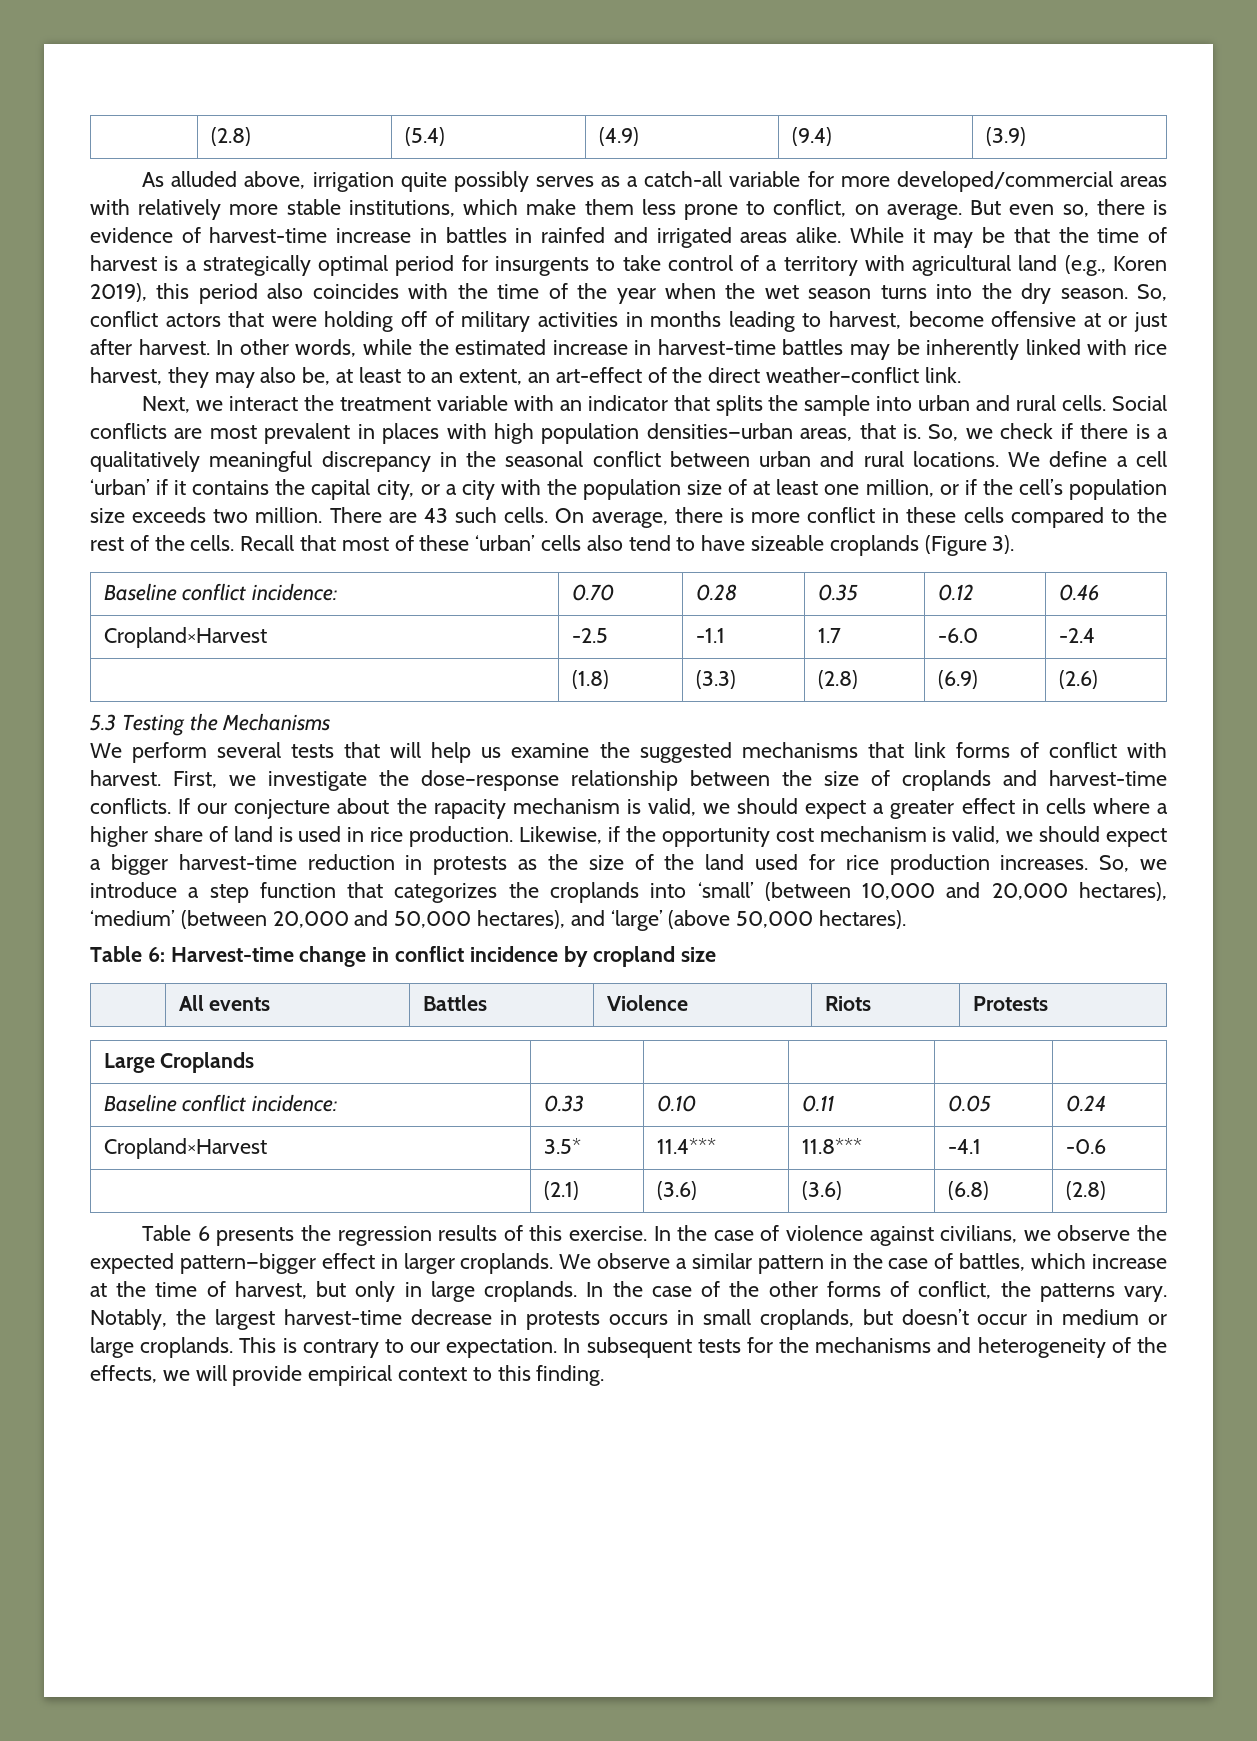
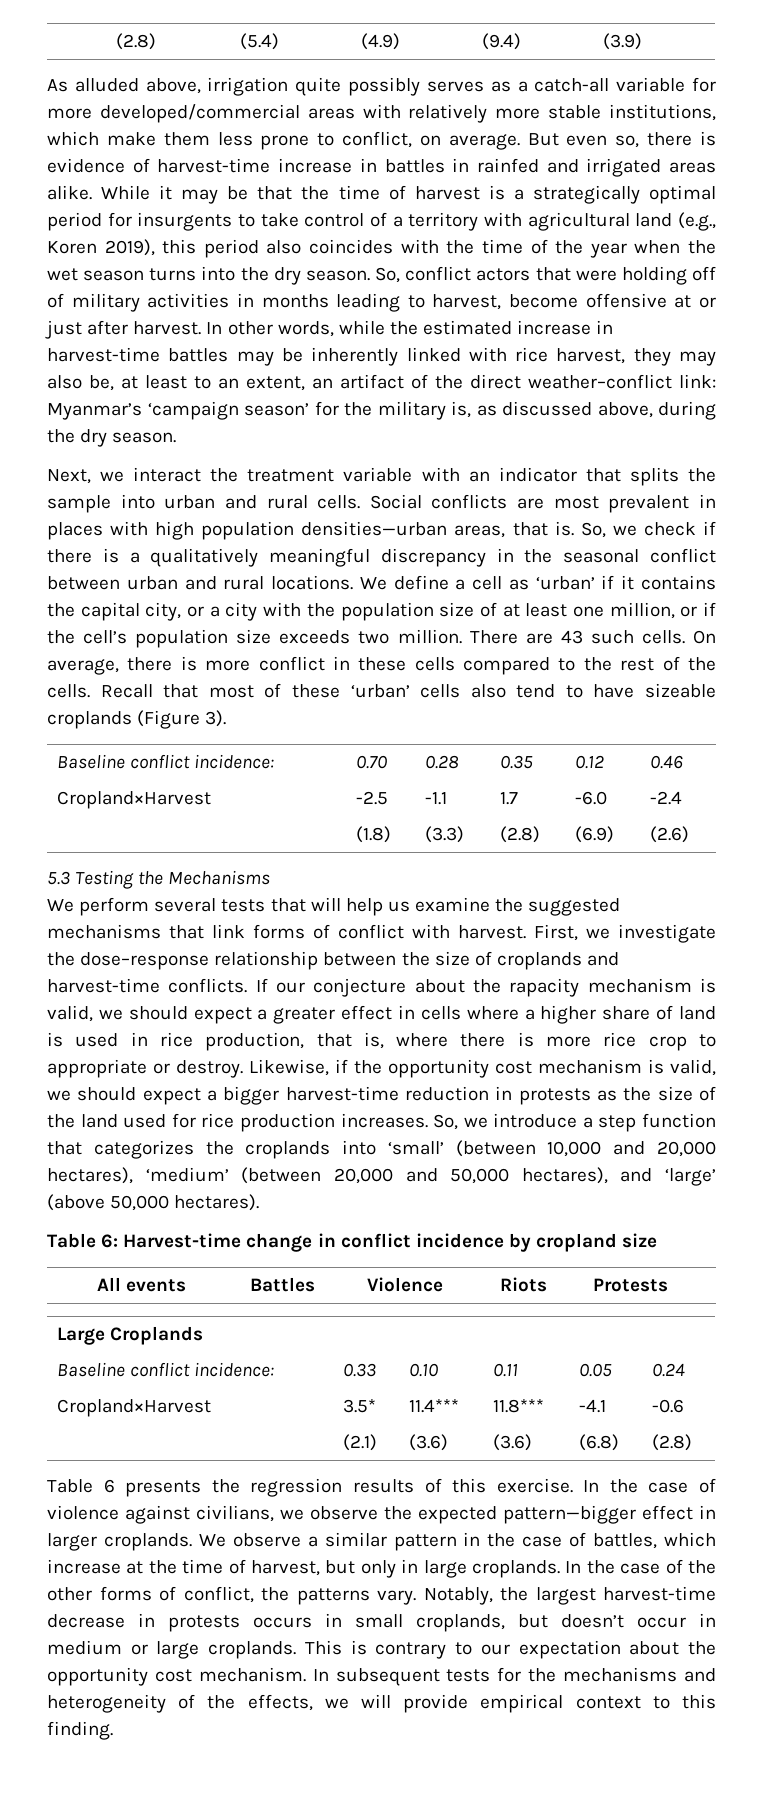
[555,367,642,383] art-effect -> [340,374,404,389] artifact
[924,367,961,383] link. -> [679,374,716,388] [47,401,716,420] [47,429,177,447] link: Myanmar’s ‘campaign season’ for the military is, as discussed above, during the dry season.
(1167, 459) none -> [508,579,529,590] as
[409,826,514,847] production. -> [205,1032,716,1051] [47,1059,243,1078] production, that is, where there is more rice crop to appropriate or destroy.
[446,1338,558,1358] expectation. -> [518,1640,717,1659] [47,1667,306,1686] expectation about the opportunity cost mechanism.

